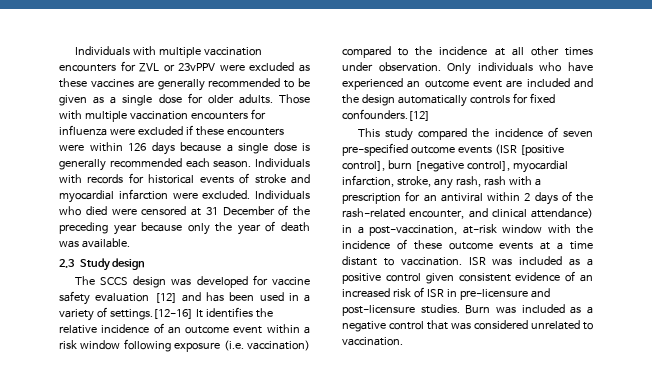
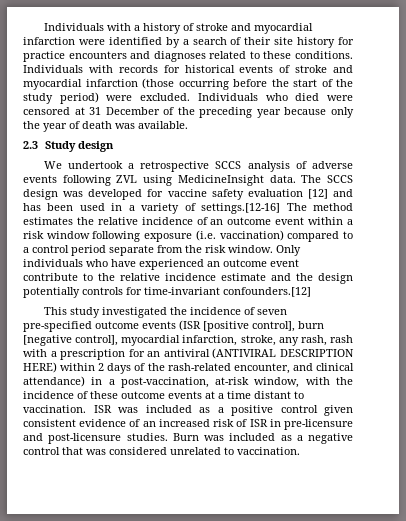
[74,46,262,58] [59,61,310,72] [59,78,310,91] [59,93,310,106] [59,109,266,122] [59,125,284,136] [59,142,310,155] [59,158,252,171] Individuals with multiple vaccination encounters for ZVL or 23vPPV were excluded as these vaccines are generally recommended to be given as a single dose for older adults. Those with multiple vaccination encounters for influenza were excluded if these encounters were within 126 days because a single dose is generally recommended each season. -> [43,23,313,34] [23,37,354,48] [23,51,353,62] Individuals with a history of stroke and myocardial infarction were identified by a search of their site history for practice encounters and diagnoses related to these conditions.
(168, 194) none -> [142,78,353,90] [23,92,99,104] (those occurring before the start of the study period)
(146, 264) none -> [43,161,353,172] [23,175,296,186] We undertook a retrospective SCCS analysis of adverse events following ZVL using MedicineInsight data.
[195,307,253,318] It identifies -> [286,203,354,211] [23,217,73,225] The method estimates
[415,46,593,56] [342,62,441,72] the incidence at all other times under observation. -> [23,245,273,256] a control period separate from the risk window.
[506,78,570,88] are included -> [23,273,266,281] contribute to the relative incidence estimate
[397,95,467,107] automatically -> [23,287,80,298] potentially
[529,93,555,103] fixed -> [144,287,220,295] time-invariant
[418,128,468,140] compared -> [101,307,167,318] investigated
(483, 197) none -> [212,348,354,359] [23,362,57,373] (ANTIVIRAL DESCRIPTION HERE)
[502,224,542,234] window -> [254,377,300,388] window,

